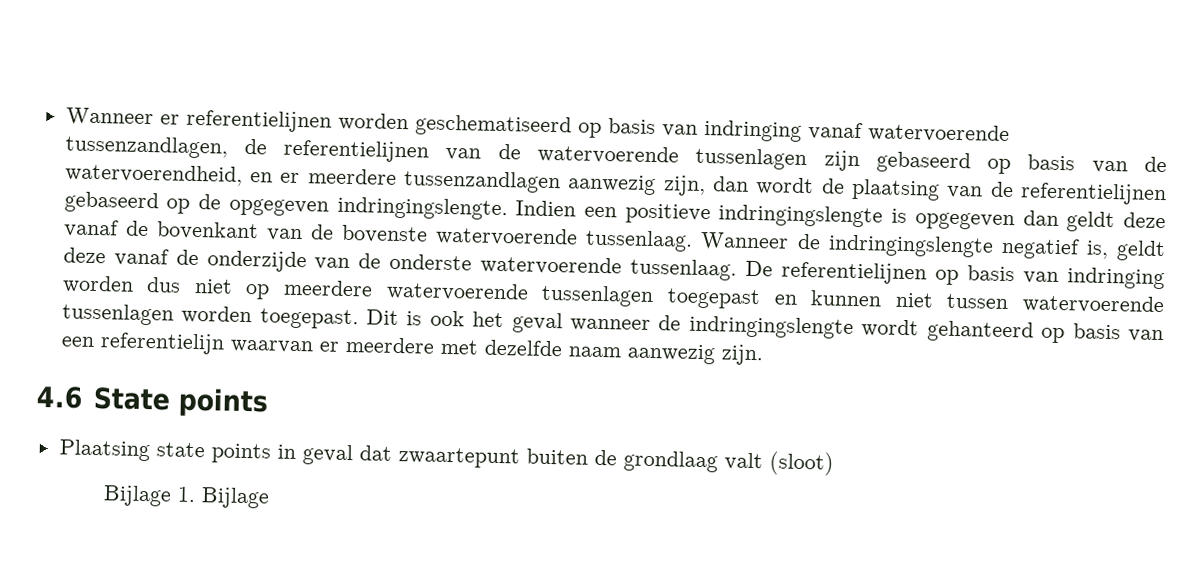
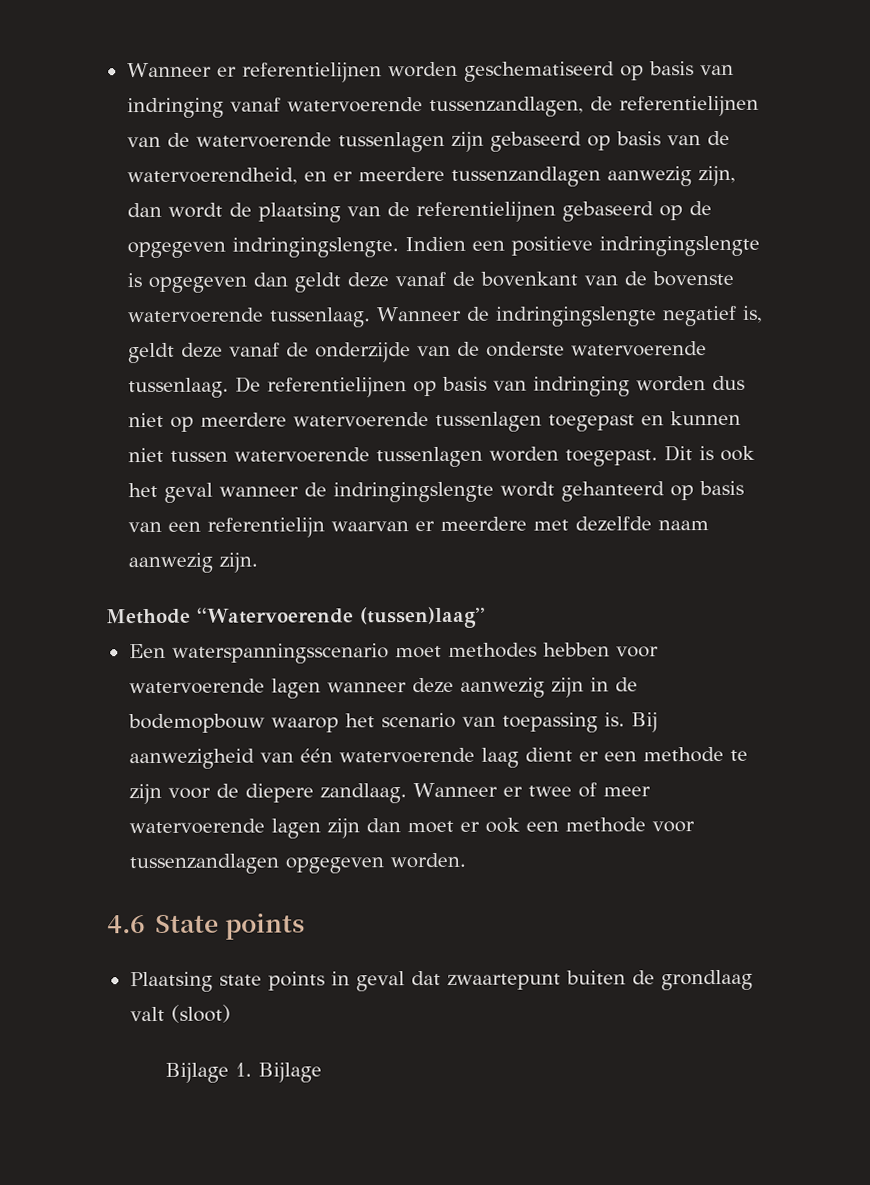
(764, 355) none -> [106,606,486,629] [128,642,659,664] [128,677,638,699] [127,712,658,734] [128,746,748,770] [128,782,651,805] [128,817,695,839] [128,852,466,875] // Methode “Watervoerende (tussen)laag” // Een waterspanningsscenario moet methodes hebben voor watervoerende lagen wanneer deze aanwezig zijn in de bodemopbouw waarop het scenario van toepassing is. Bij aanwezigheid van één watervoerende laag dient er een methode te zijn voor de diepere zandlaag. Wanneer er twee of meer watervoerende lagen zijn dan moet er ook een methode voor tussenzandlagen opgegeven worden.

